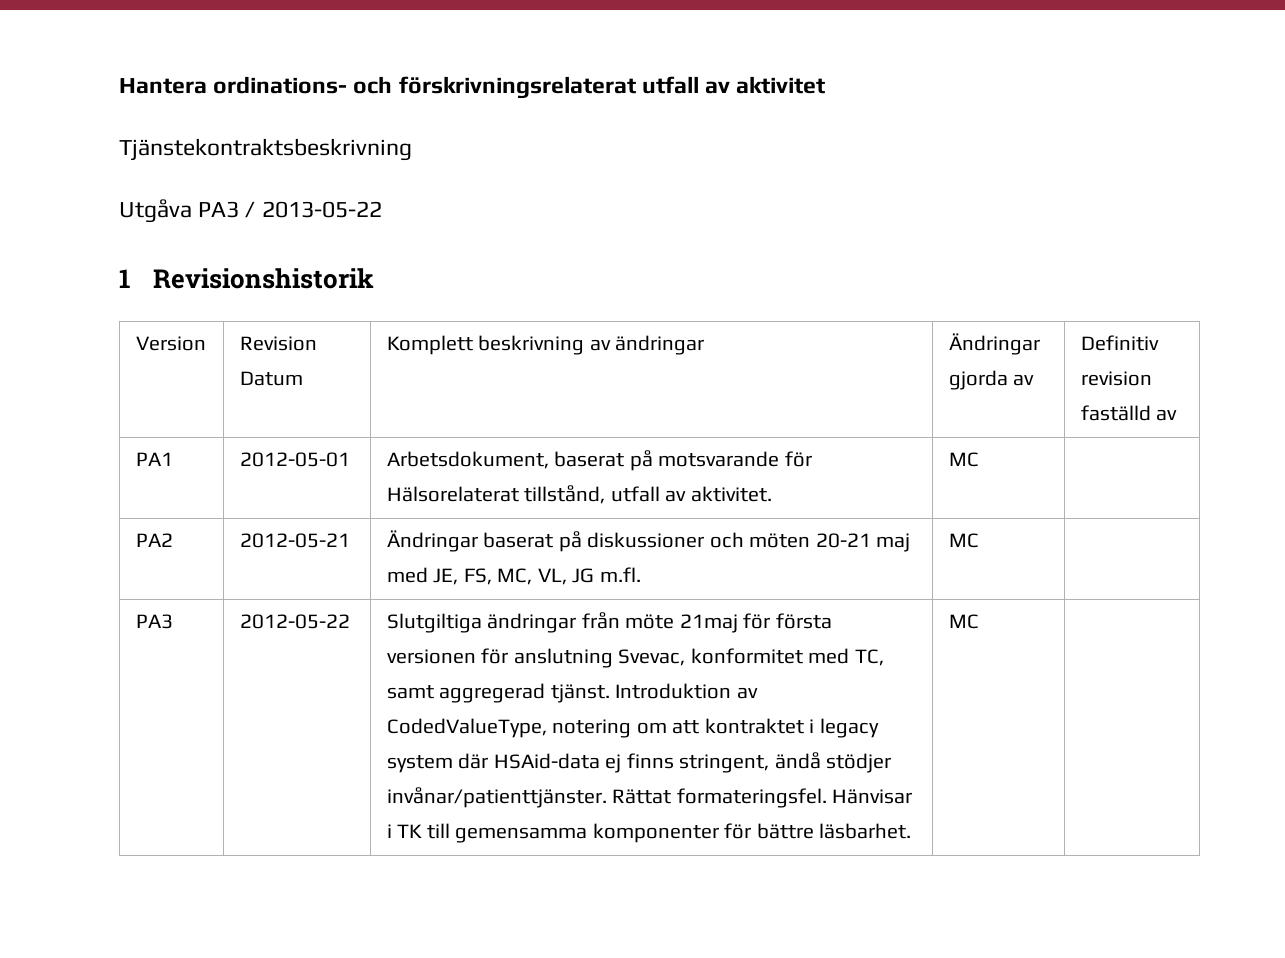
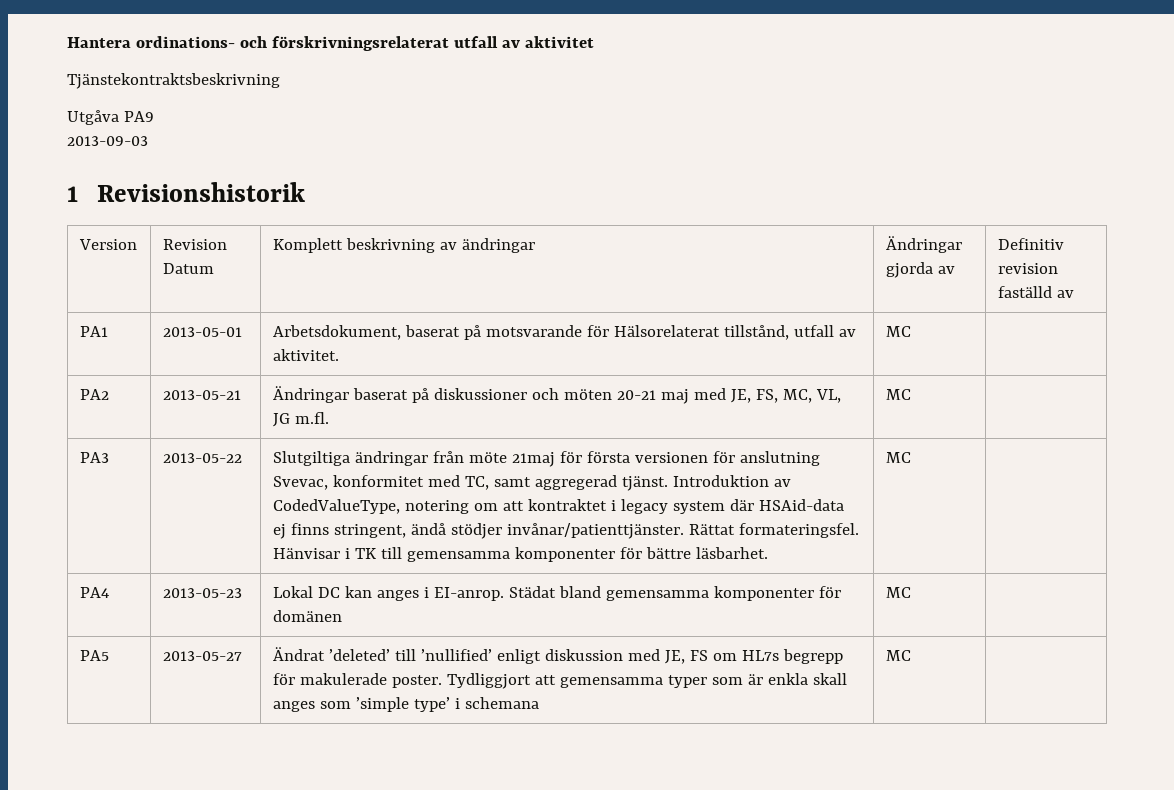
[198,201,382,218] PA3 / 2013-05-22 -> [123,111,154,122] [67,136,148,146] PA9 // 2013-09-03
[239,452,350,467] 2012-05-01 -> [162,327,242,337] 2013-05-01
[239,533,350,548] 2012-05-21 -> [162,390,241,400] 2013-05-21
[239,614,350,629] 2012-05-22 -> [162,453,242,463] 2013-05-22
(979, 621) none -> [79,587,109,598] [162,588,242,598] [272,586,841,601] [272,610,342,622] [885,587,911,598] [79,650,109,661] [162,651,242,661] [272,647,843,664] [272,673,847,689] [272,697,539,712] [885,650,911,661] // PA4 | 2013-05-23 | Lokal DC kan anges i EI-anrop. Städat bland gemensamma komponenter för domänen | MC | // PA5 | 2013-05-27 | Ändrat ’deleted’ till ’nullified’ enligt diskussion med JE, FS om HL7s begrepp för makulerade poster. Tydliggjort att gemensamma typer som är enkla skall anges som ’simple type’ i schemana | MC |

